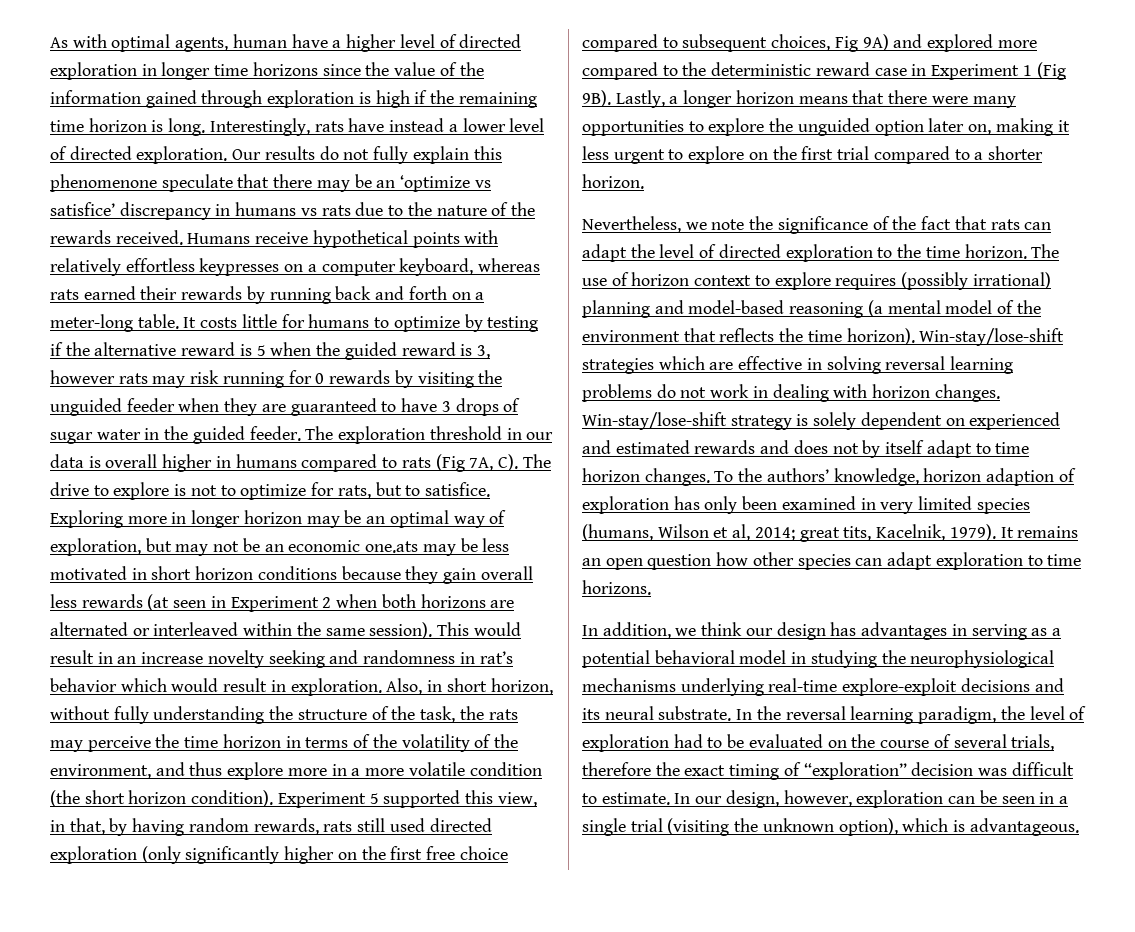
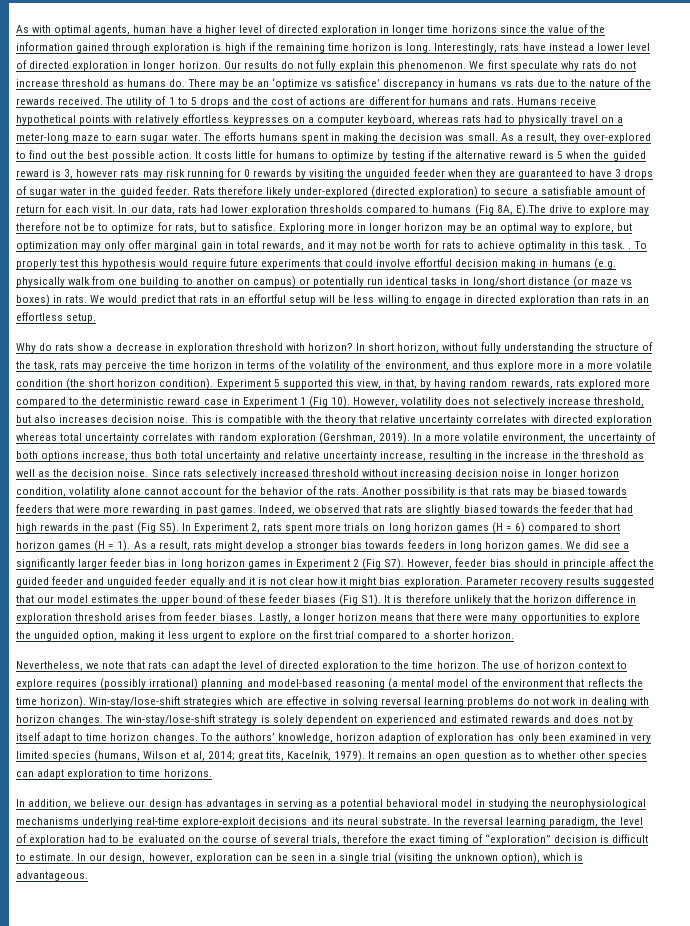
[136,146,228,164] exploration. -> [72,61,221,71] exploration in longer horizon.
[50,174,313,192] phenomenone speculate that there -> [398,60,637,71] [16,79,216,87] phenomenon. We first speculate why rats do not increase threshold as humans do. There
(183, 237) none -> [105,96,514,107] The utility of 1 to 5 drops and the cost of actions are different for humans and rats.
[83,286,485,304] [50,314,179,332] earned their rewards by running back and forth on a meter-long table. -> [484,115,623,125] [16,132,652,143] [16,150,192,161] had to physically travel on a meter-long maze to earn sugar water. The efforts humans spent in making the decision was small. As a result, they over-explored to find out the best possible action.
[305,426,554,444] [50,454,551,472] [50,482,217,500] The exploration threshold in our data is overall higher in humans compared to rats (Fig 7A, C). The drive to explore is not -> [192,186,646,198] [16,204,650,216] [16,222,96,231] Rats therefore likely under-explored (directed exploration) to secure a satisfiable amount of return for each visit. In our data, rats had lower exploration thresholds compared to humans (Fig 8A, E).The drive to explore may therefore not be
[489,510,507,524] [50,538,510,556] [50,566,533,584] [50,594,515,612] [50,622,521,639] [50,650,513,668] [50,678,443,696] of exploration, but may not be an economic one.ats may be less motivated in short horizon conditions because they gain overall less rewards (at seen in Experiment 2 when both horizons are alternated or interleaved within the same session). This would result in an increase novelty seeking and randomness in rat’s behavior which would result in exploration. Also, in -> [561,223,633,233] [16,240,647,251] [16,258,616,270] [16,276,632,288] [16,294,649,306] [16,312,97,323] [16,343,366,353] to explore, but optimization may only offer marginal gain in total rewards, and it may not be worth for rats to achieve optimality in this task. . To properly test this hypothesis would require future experiments that could involve effortful decision making in humans (e.g. physically walk from one building to another on campus) or potentially run identical tasks in long/short distance (or maze vs boxes) in rats. We would predict that rats in an effortful setup will be less willing to engage in directed exploration than rats in an effortless setup. // Why do rats show a decrease in exploration threshold with horizon? In
[459,706,484,720] the -> (58, 366) none
[357,818,492,832] [50,846,508,864] [582,34,923,52] still used directed exploration (only significantly higher on the first free choice compared to subsequent choices, Fig 9A) and -> (575, 383) none
[582,90,611,107] 9B). -> [331,396,644,408] [16,415,652,425] [16,432,656,444] [16,451,644,461] [16,469,619,479] [16,486,627,497] [16,504,634,515] [16,522,621,534] [16,540,630,552] [16,558,655,570] [16,576,654,587] [16,594,637,606] [16,612,256,623] 10). However, volatility does not selectively increase threshold, but also increases decision noise. This is compatible with the theory that relative uncertainty correlates with directed exploration whereas total uncertainty correlates with random exploration (Gershman, 2019). In a more volatile environment, the uncertainty of both options increase, thus both total uncertainty and relative uncertainty increase, resulting in the increase in the threshold as well as the decision noise. Since rats selectively increased threshold without increasing decision noise in longer horizon condition, volatility alone cannot account for the behavior of the rats. Another possibility is that rats may be biased towards feeders that were more rewarding in past games. Indeed, we observed that rats are slightly biased towards the feeder that had high rewards in the past (Fig S5). In Experiment 2, rats spent more trials on long horizon games (H = 6) compared to short horizon games (H = 1). As a result, rats might develop a stronger bias towards feeders in long horizon games. We did see a significantly larger feeder bias in long horizon games in Experiment 2 (Fig S7). However, feeder bias should in principle affect the guided feeder and unguided feeder equally and it is not clear how it might bias exploration. Parameter recovery results suggested that our model estimates the upper bound of these feeder biases (Fig S1). It is therefore unlikely that the horizon difference in exploration threshold arises from feeder biases.
[874,118,992,136] option later on, -> [82,631,118,641] option,
[749,216,952,234] the significance of the fact -> (125, 665) none
[582,412,727,430] Win-stay/lose-shift -> [105,714,216,725] The win-stay/lose-shift
[716,552,749,566] how -> [509,751,576,759] as to whether
[701,622,743,636] think -> [90,799,126,807] believe
[978,768,1008,776] was -> [599,835,609,843] is

